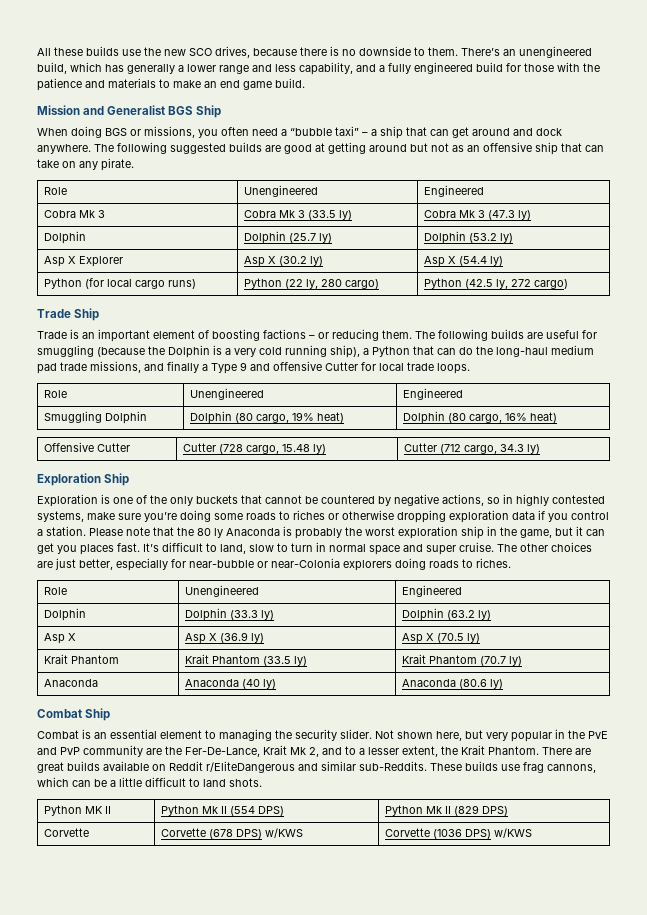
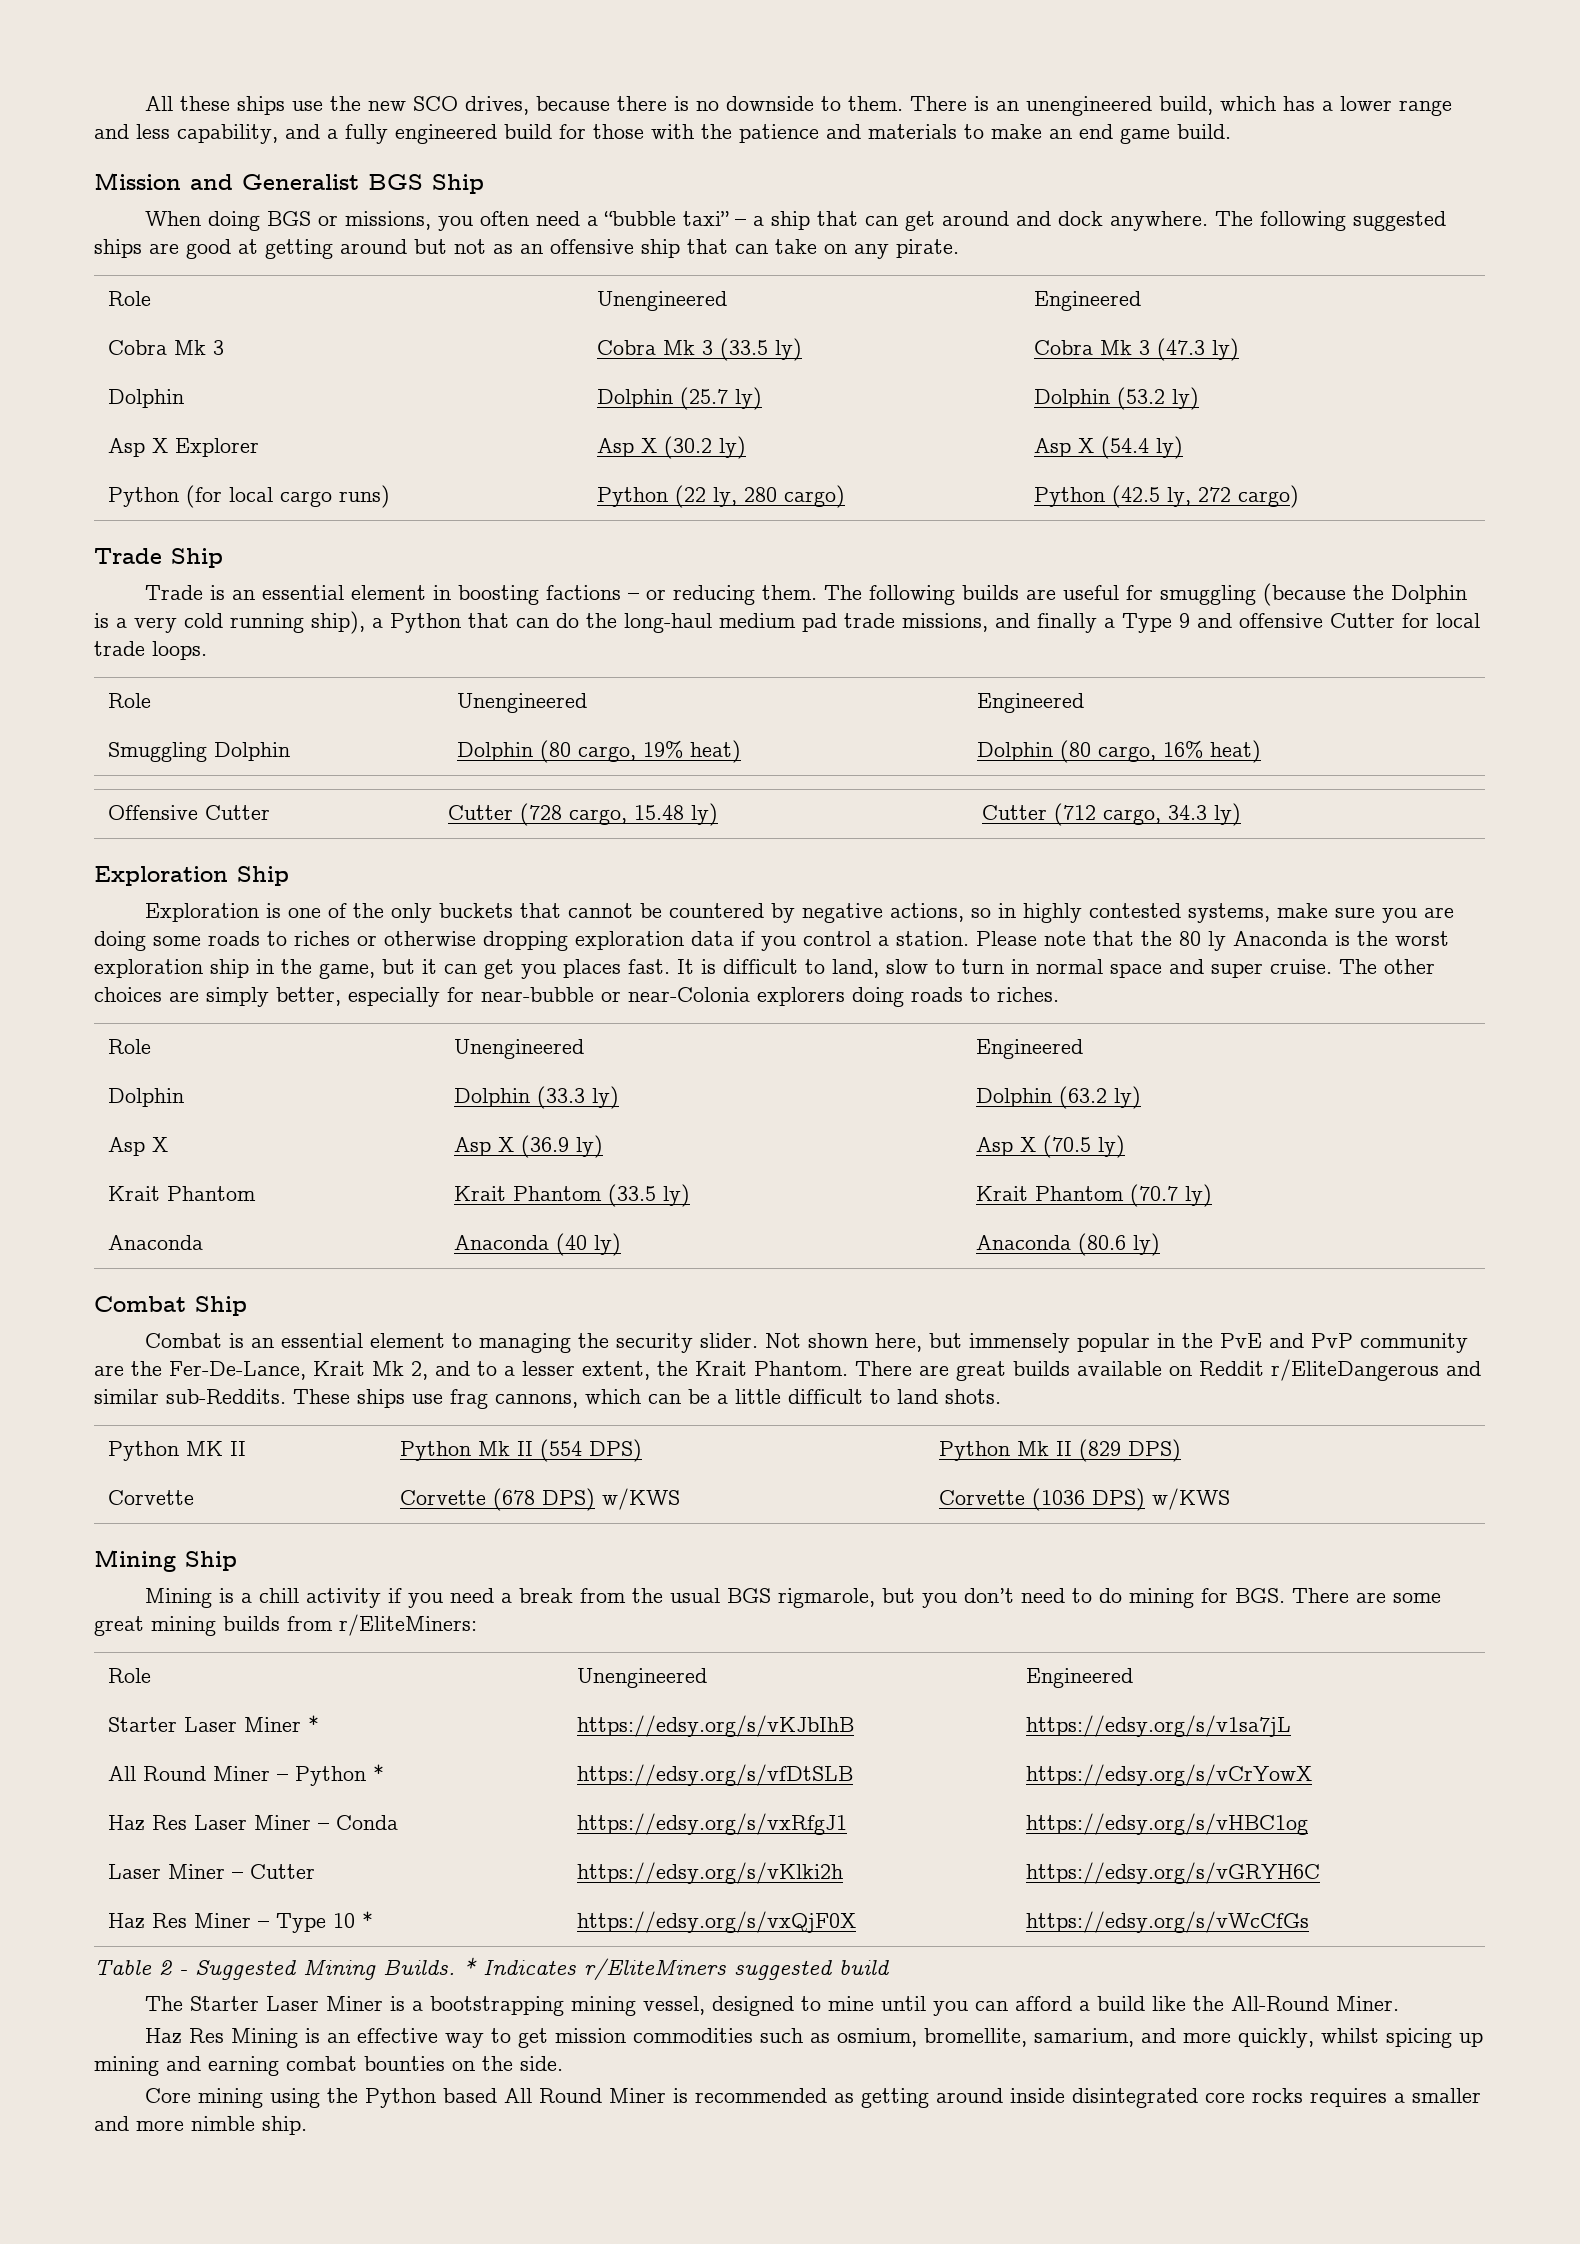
[86,46,119,56] builds -> [236,96,285,115] ships
[461,48,500,56] There’s -> [909,96,989,111] There is
[127,64,175,74] generally -> (1315, 103) none
[229,142,262,152] builds -> [94,239,142,258] ships
[98,329,209,342] important element of -> [261,585,451,600] essential element in
[144,512,177,522] you’re -> [1381,907,1454,923] you are
[295,528,342,539] probably -> (1350, 938) none
[143,543,159,552] It’s -> [677,959,716,974] It is
[55,558,76,570] just -> [206,987,269,1007] simply
[486,732,508,741] very -> [968,1333,1070,1353] immensely
[465,761,498,771] builds -> [357,1389,405,1408] ships
(533, 833) none -> [94,1550,237,1572] [144,1588,1441,1608] [94,1614,477,1636] [108,1668,152,1683] [577,1668,708,1688] [1026,1668,1134,1688] [108,1715,320,1732] [577,1715,855,1737] [1026,1715,1292,1737] [108,1764,385,1786] [577,1764,854,1786] [1026,1764,1313,1786] [108,1815,399,1831] [577,1813,848,1835] [1026,1813,1309,1835] [108,1864,316,1879] [577,1862,844,1884] [1026,1862,1321,1884] [108,1911,374,1933] [577,1911,857,1933] [1026,1911,1310,1933] [94,1957,889,1980] [144,1996,1399,2016] [144,2028,1483,2048] [94,2056,563,2076] [144,2088,1481,2108] [94,2116,307,2135] // Mining Ship // Mining is a chill activity if you need a break from the usual BGS rigmarole, but you don’t need to do mining for BGS. There are some great mining builds from r/EliteMiners: // Role | Unengineered | Engineered // Starter Laser Miner * | https://edsy.org/s/vKJbIhB | https://edsy.org/s/v1sa7jL // All Round Miner – Python * | https://edsy.org/s/vfDtSLB | https://edsy.org/s/vCrYowX // Haz Res Laser Miner – Conda | https://edsy.org/s/vxRfgJ1 | https://edsy.org/s/vHBC1og // Laser Miner – Cutter | https://edsy.org/s/vKlki2h | https://edsy.org/s/vGRYH6C // Haz Res Miner – Type 10 * | https://edsy.org/s/vxQjF0X | https://edsy.org/s/vWcCfGs // Table 2 - Suggested Mining Builds. * Indicates r/EliteMiners suggested build // The Starter Laser Miner is a bootstrapping mining vessel, designed to mine until you can afford a build like the All-Round Miner. // Haz Res Mining is an effective way to get mission commodities such as osmium, bromellite, samarium, and more quickly, whilst spicing up mining and earning combat bounties on the side. // Core mining using the Python based All Round Miner is recommended as getting around inside disintegrated core rocks requires a smaller and more nimble ship.

